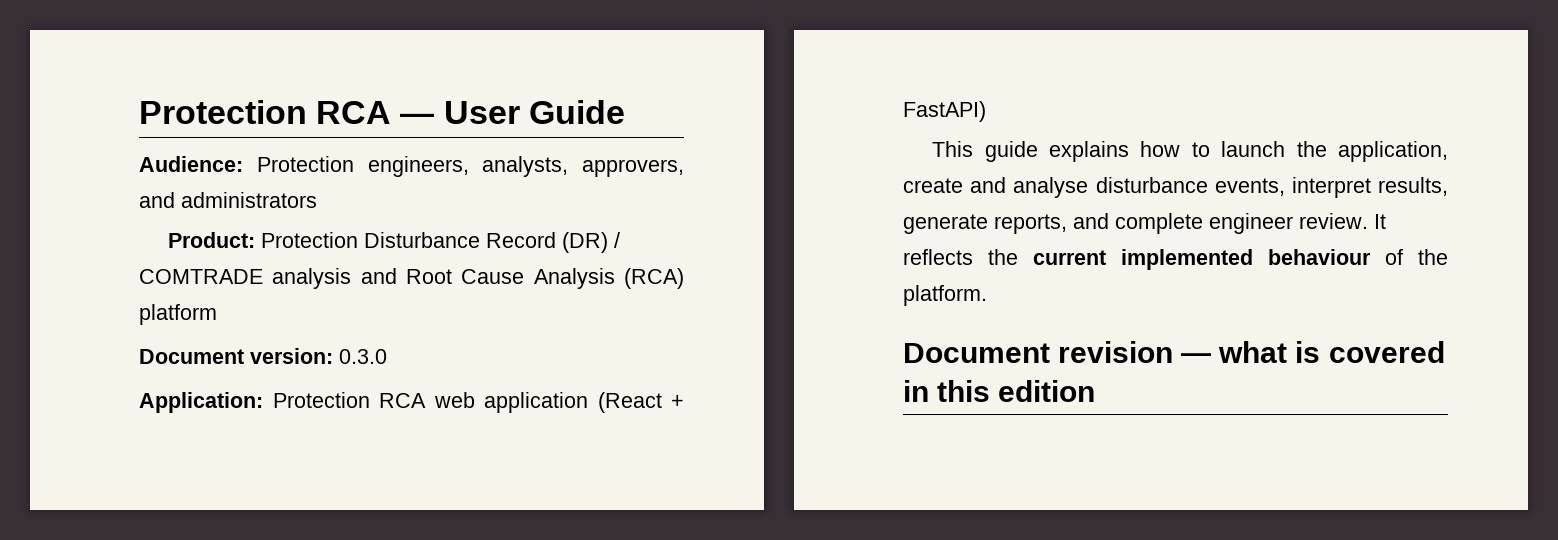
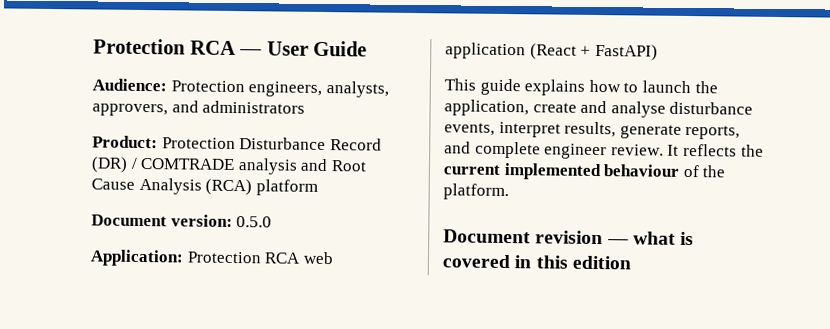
[339,349,387,364] 0.3.0 -> [236,216,273,228] 0.5.0

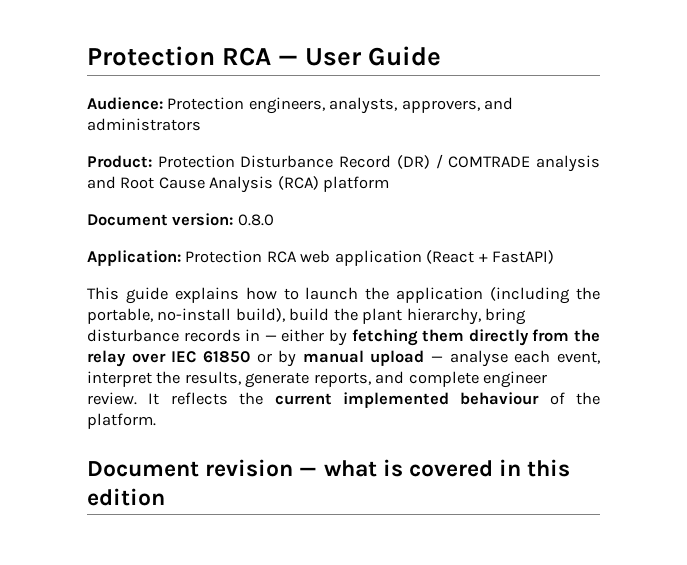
[236,216,273,228] 0.5.0 -> [237,214,274,226] 0.8.0
[444,99,754,118] [444,121,561,138] application, create and analyse disturbance events, interpret -> [396,287,601,304] [87,308,527,325] [87,329,601,346] [87,350,600,367] [87,371,181,387] application (including the portable, no-install build), build the plant hierarchy, bring disturbance records in — either by fetching them directly from the relay over IEC 61850 or by manual upload — analyse each event, interpret the

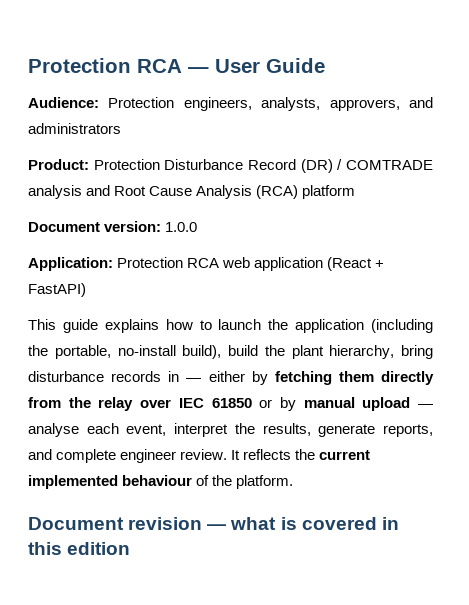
[237,214,274,226] 0.8.0 -> [165,222,198,232] 1.0.0

